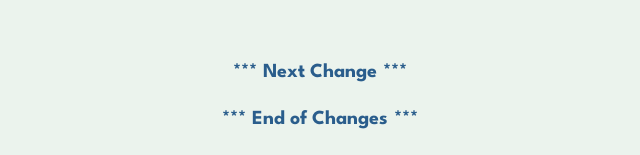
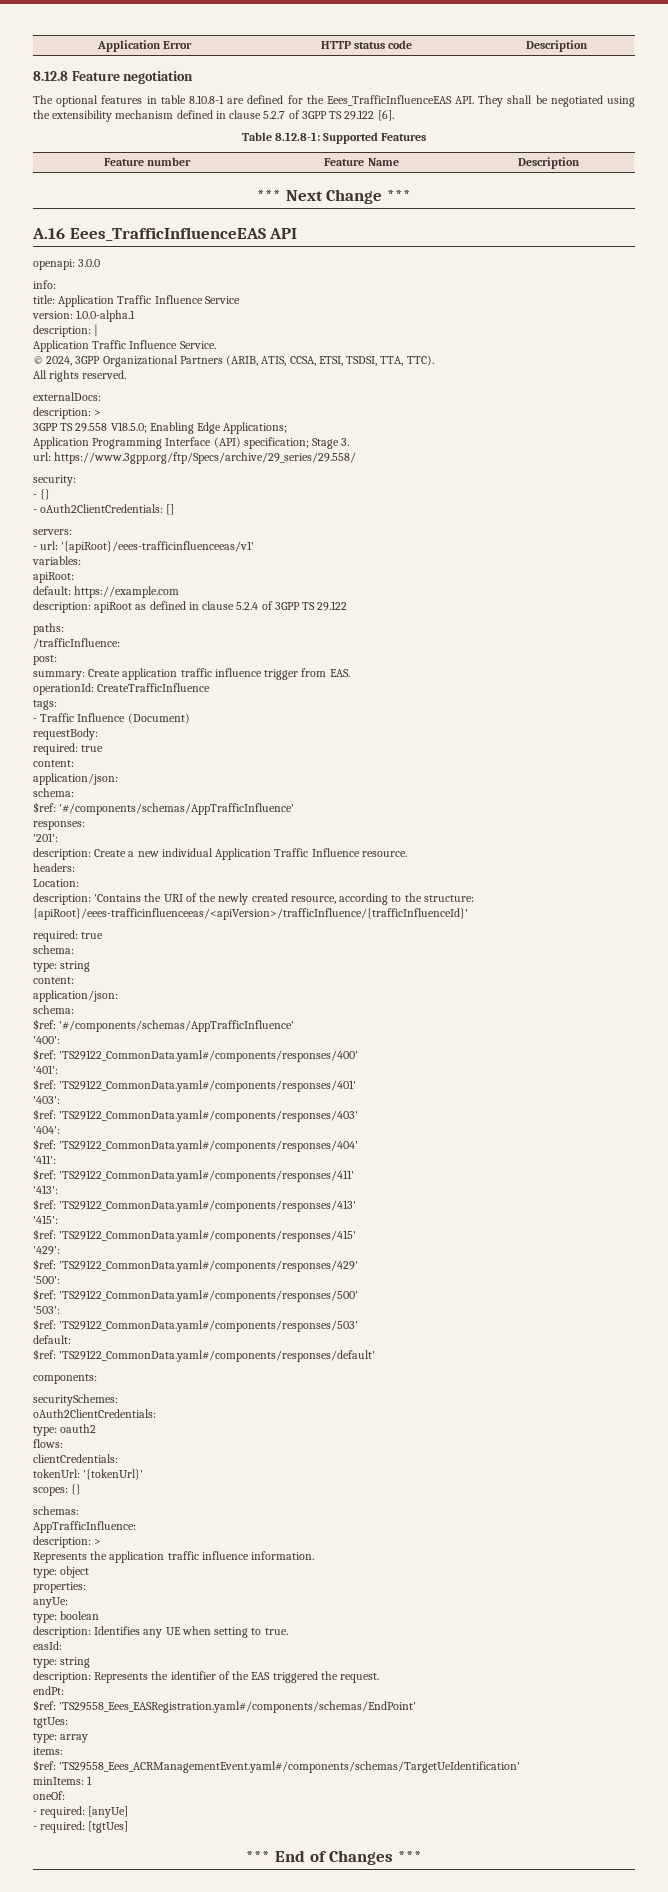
[233,63,407,82] *** Next Change *** -> [96,40,193,52] [320,40,413,49] [525,40,588,52] [33,71,194,84] [33,95,635,107] [33,110,394,122] [241,132,427,144] [103,157,192,166] [324,158,399,166] [518,157,580,169] [257,189,411,204] [32,227,298,241] [33,259,101,270] [33,280,56,289] [33,295,240,307] [32,310,136,322] [33,324,99,337] [33,340,216,352] [33,355,434,367] [33,370,127,382] [33,392,101,401] [33,407,102,419] [33,422,288,434] [33,437,350,449] [33,452,357,464] [33,475,76,486] [33,489,51,500] [33,504,175,515] [33,529,72,535] [33,541,255,553] [32,556,81,565] [33,572,74,583] [33,586,180,598] [33,601,348,613] [33,623,64,635] [33,638,120,649] [33,655,57,665] [33,668,350,680] [33,683,211,695] [33,700,57,710] [33,713,190,724] [33,728,98,740] [33,743,104,755] [33,760,74,767] [33,773,118,785] [33,788,74,797] [33,802,295,815] [33,821,85,830] [33,833,58,842] [33,848,407,860] [33,863,75,872] [33,879,79,887] [33,893,474,905] [33,908,468,920] [33,930,104,942] [33,945,74,954] [33,961,91,972] [33,977,74,984] [33,990,118,1002] [33,1005,74,1014] [33,1019,295,1032] [33,1036,60,1044] [33,1049,359,1062] [33,1065,58,1074] [33,1079,357,1092] [33,1096,60,1104] [33,1109,359,1122] [33,1126,60,1134] [33,1139,359,1152] [33,1155,56,1164] [33,1169,355,1182] [33,1185,58,1194] [33,1199,357,1212] [33,1215,58,1224] [33,1229,357,1242] [33,1246,60,1255] [33,1259,359,1272] [33,1276,60,1284] [33,1289,359,1302] [33,1306,60,1314] [33,1319,359,1332] [33,1335,71,1344] [33,1349,376,1362] [33,1374,97,1384] [33,1394,118,1406] [33,1409,156,1418] [33,1424,97,1436] [33,1439,63,1448] [33,1454,118,1463] [33,1469,144,1480] [33,1484,82,1496] [33,1506,79,1515] [33,1521,136,1533] [33,1536,102,1548] [33,1551,315,1563] [33,1566,90,1578] [33,1582,86,1593] [33,1597,68,1608] [33,1611,100,1623] [33,1626,288,1638] [33,1641,62,1650] [33,1657,91,1668] [33,1671,380,1683] [33,1686,64,1695] [33,1700,417,1713] [33,1717,68,1728] [33,1733,89,1743] [33,1747,63,1755] [33,1760,521,1773] [33,1776,93,1785] [33,1791,65,1800] [33,1806,129,1818] [33,1821,129,1833] Application Error | HTTP status code | Description // 8.12.8 Feature negotiation // The optional features in table 8.10.8-1 are defined for the Eees_TrafficInfluenceEAS API. They shall be negotiated using the extensibility mechanism defined in clause 5.2.7 of 3GPP TS 29.122 [6]. // Table 8.12.8-1: Supported Features // Feature number | Feature Name | Description // *** Next Change *** // A.16 Eees_TrafficInfluenceEAS API // openapi: 3.0.0 // info: // title: Application Traffic Influence Service // version: 1.0.0-alpha.1 // description: | // Application Traffic Influence Service. // © 2024, 3GPP Organizational Partners (ARIB, ATIS, CCSA, ETSI, TSDSI, TTA, TTC). // All rights reserved. // externalDocs: // description: > // 3GPP TS 29.558 V18.5.0; Enabling Edge Applications; // Application Programming Interface (API) specification; Stage 3. // url: https://www.3gpp.org/ftp/Specs/archive/29_series/29.558/ // security: // - {} // - oAuth2ClientCredentials: [] // servers: // - url: '{apiRoot}/eees-trafficinfluenceeas/v1' // variables: // apiRoot: // default: https://example.com // description: apiRoot as defined in clause 5.2.4 of 3GPP TS 29.122 // paths: // /trafficInfluence: // post: // summary: Create application traffic influence trigger from EAS. // operationId: CreateTrafficInfluence // tags: // - Traffic Influence (Document) // requestBody: // required: true // content: // application/json: // schema: // $ref: '#/components/schemas/AppTrafficInfluence' // responses: // '201': // description: Create a new individual Application Traffic Influence resource. // headers: // Location: // description: 'Contains the URI of the newly created resource, according to the structure: {apiRoot}/eees-trafficinfluenceeas/<apiVersion>/trafficInfluence/{trafficInfluenceId}' // required: true // schema: // type: string // content: // application/json: // schema: // $ref: '#/components/schemas/AppTrafficInfluence' // '400': // $ref: 'TS29122_CommonData.yaml#/components/responses/400' // '401': // $ref: 'TS29122_CommonData.yaml#/components/responses/401' // '403': // $ref: 'TS29122_CommonData.yaml#/components/responses/403' // '404': // $ref: 'TS29122_CommonData.yaml#/components/responses/404' // '411': // $ref: 'TS29122_CommonData.yaml#/components/responses/411' // '413': // $ref: 'TS29122_CommonData.yaml#/components/responses/413' // '415': // $ref: 'TS29122_CommonData.yaml#/components/responses/415' // '429': // $ref: 'TS29122_CommonData.yaml#/components/responses/429' // '500': // $ref: 'TS29122_CommonData.yaml#/components/responses/500' // '503': // $ref: 'TS29122_CommonData.yaml#/components/responses/503' // default: // $ref: 'TS29122_CommonData.yaml#/components/responses/default' // components: // securitySchemes: // oAuth2ClientCredentials: // type: oauth2 // flows: // clientCredentials: // tokenUrl: '{tokenUrl}' // scopes: {} // schemas: // AppTrafficInfluence: // description: > // Represents the application traffic influence information. // type: object // properties: // anyUe: // type: boolean // description: Identifies any UE when setting to true. // easId: // type: string // description: Represents the identifier of the EAS triggered the request. // endPt: // $ref: 'TS29558_Eees_EASRegistration.yaml#/components/schemas/EndPoint' // tgtUes: // type: array // items: // $ref: 'TS29558_Eees_ACRManagementEvent.yaml#/components/schemas/TargetUeIdentification' // minItems: 1 // oneOf: // - required: [anyUe] // - required: [tgtUes]

